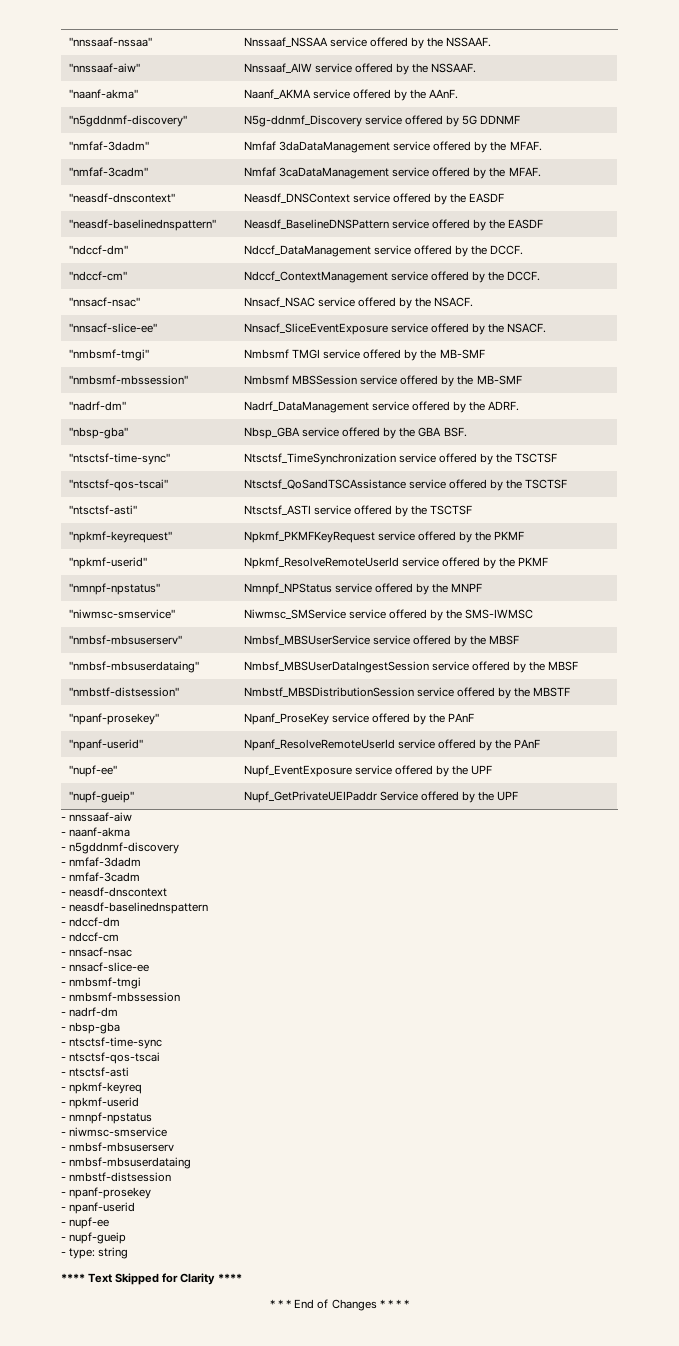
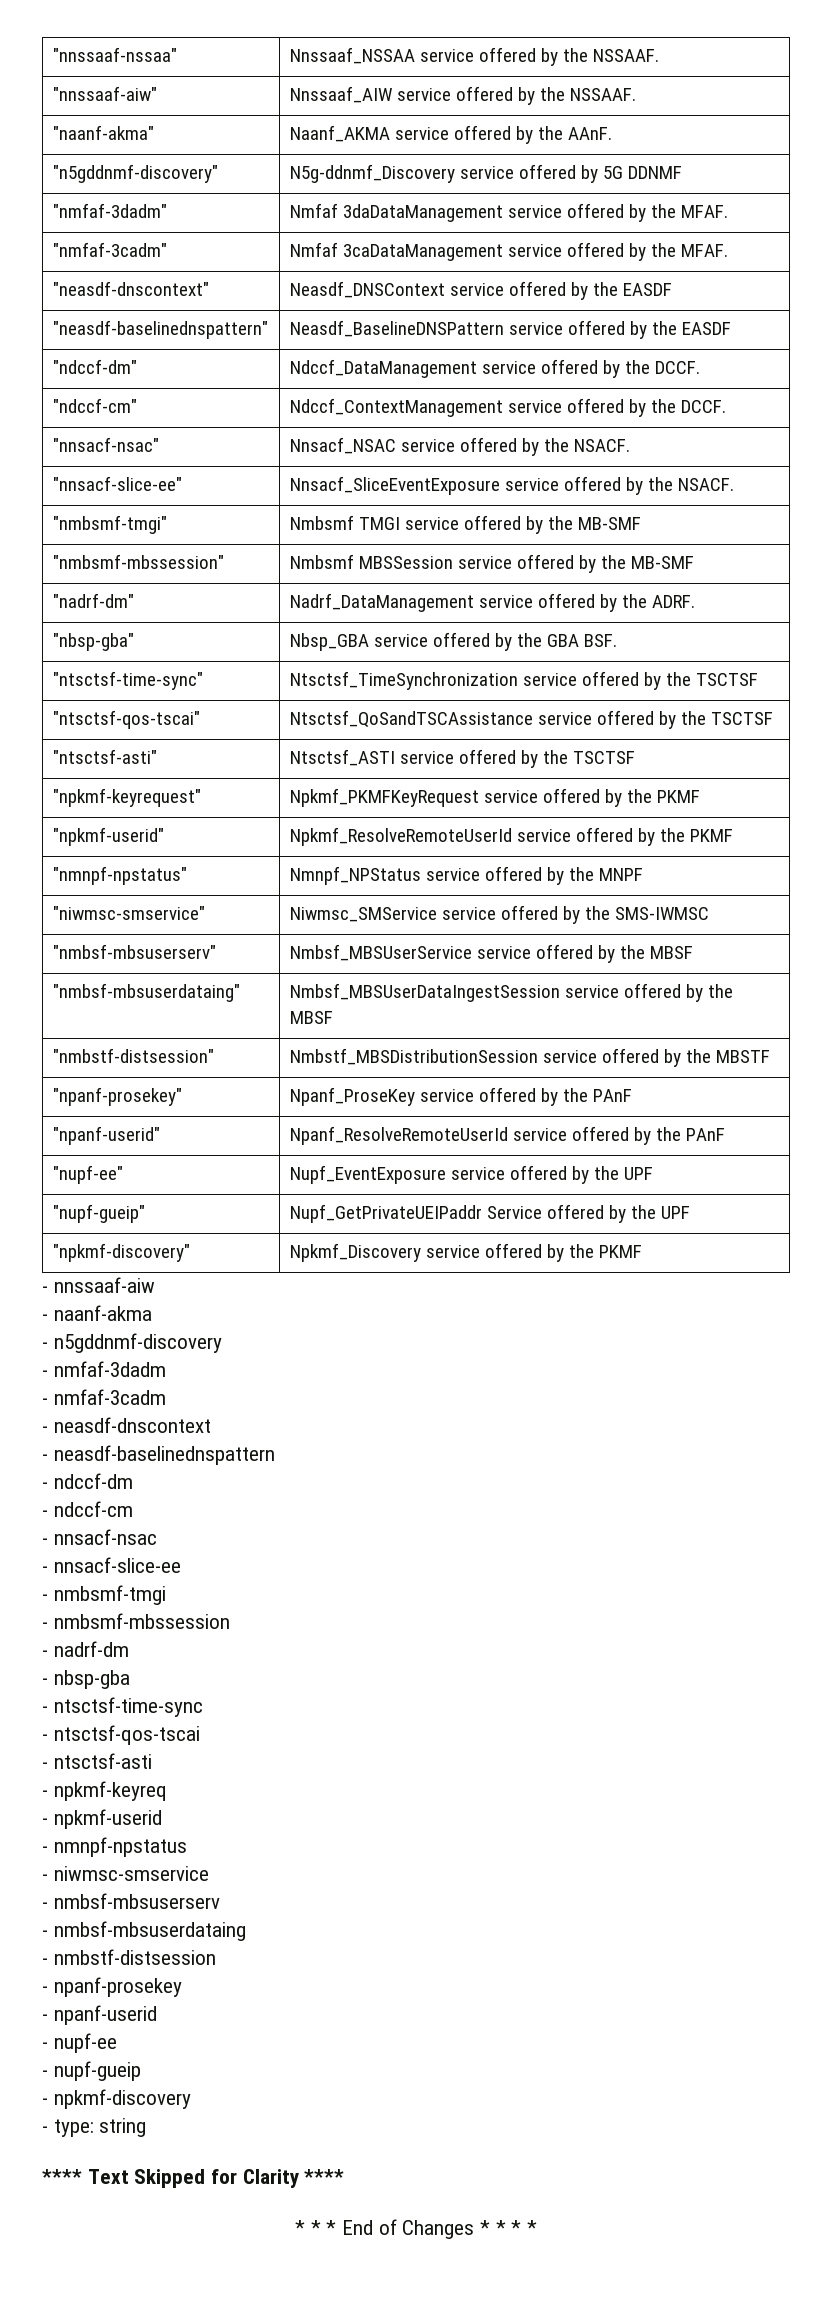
(519, 796) none -> [52,1243,190,1262] [289,1243,643,1262] // "npkmf-discovery" | Npkmf_Discovery service offered by the PKMF
(127, 1238) none -> [42,2089,191,2109] // - npkmf-discovery

